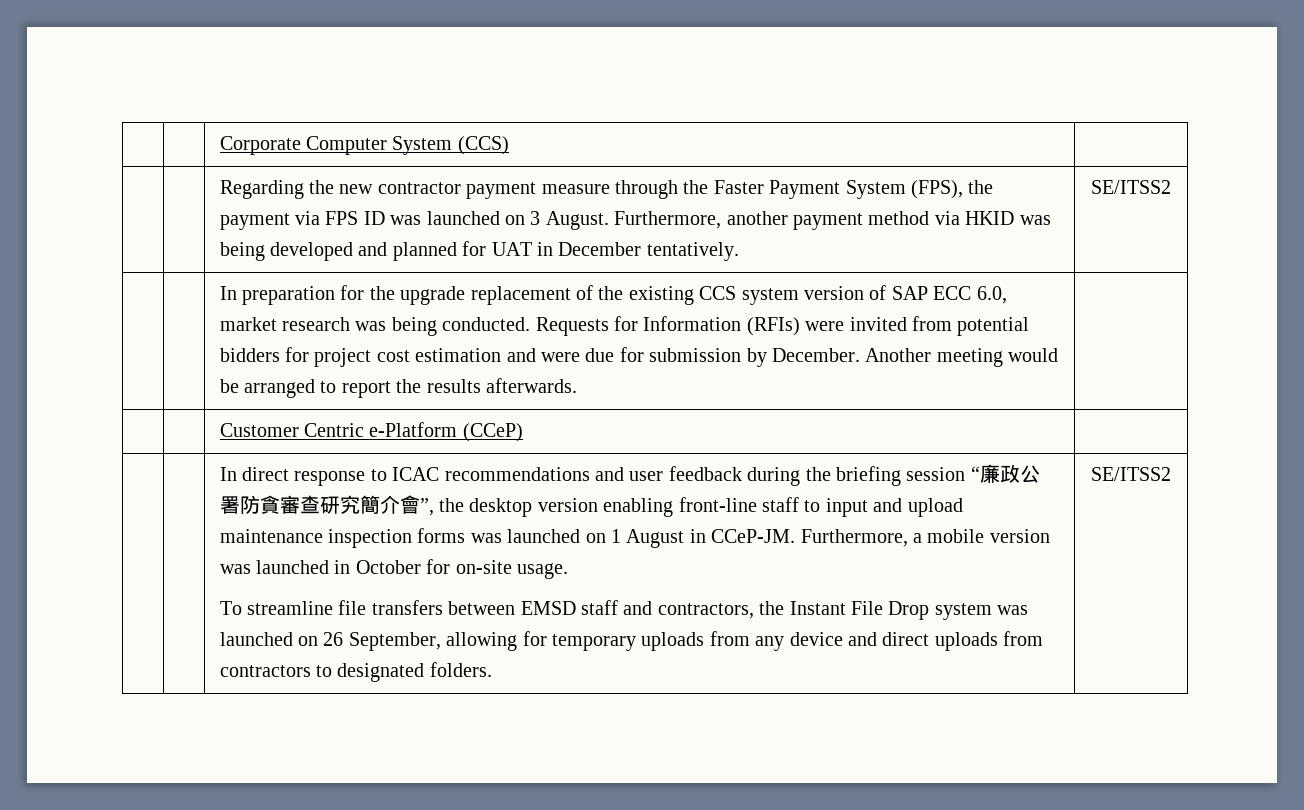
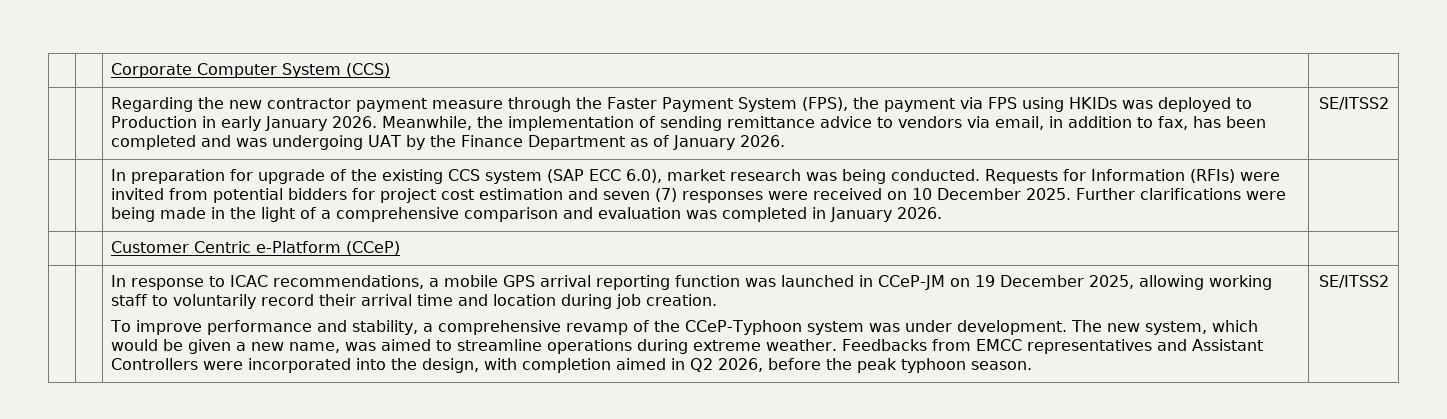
[363,211,1051,230] [219,241,739,261] ID was launched on 3 August. Furthermore, another payment method via HKID was being developed and planned for UAT in December tentatively. -> [1022,97,1253,112] [111,116,1267,131] [111,135,786,150] using HKIDs was deployed to Production in early January 2026. Meanwhile, the implementation of sending remittance advice to vendors via email, in addition to fax, has been completed and was undergoing UAT by the Finance Department as of January 2026.
[369,286,571,305] the upgrade replacement -> [258,169,326,184] upgrade
[803,285,1007,304] version of SAP ECC 6.0, -> [547,169,663,183] (SAP ECC 6.0),
[540,347,1059,367] [219,378,577,398] were due for submission by December. Another meeting would be arranged to report the results afterwards. -> [603,188,1287,203] [111,207,943,222] seven (7) responses were received on 10 December 2025. Further clarifications were being made in the light of a comprehensive comparison and evaluation was completed in January 2026.
[241,467,289,481] direct -> (127, 281) none
[444,464,1040,486] [219,495,963,517] [219,528,1050,548] [219,559,568,579] [219,600,1029,620] [219,631,1044,651] [219,662,492,682] recommendations and user feedback during the briefing session “廉政公署防貪審查研究簡介會”, the desktop version enabling front-line staff to input and upload maintenance inspection forms was launched on 1 August in CCeP-JM. Furthermore, a mobile version was launched in October for on-site usage. // To streamline file transfers between EMSD staff and contractors, the Instant File Drop system was launched on 26 September, allowing for temporary uploads from any device and direct uploads from contractors to designated folders. -> [273,275,1273,290] [111,294,718,309] [110,320,1259,335] [111,339,1264,354] [111,358,1033,373] recommendations, a mobile GPS arrival reporting function was launched in CCeP-JM on 19 December 2025, allowing working staff to voluntarily record their arrival time and location during job creation. // To improve performance and stability, a comprehensive revamp of the CCeP-Typhoon system was under development. The new system, which would be given a new name, was aimed to streamline operations during extreme weather. Feedbacks from EMCC representatives and Assistant Controllers were incorporated into the design, with completion aimed in Q2 2026, before the peak typhoon season.

